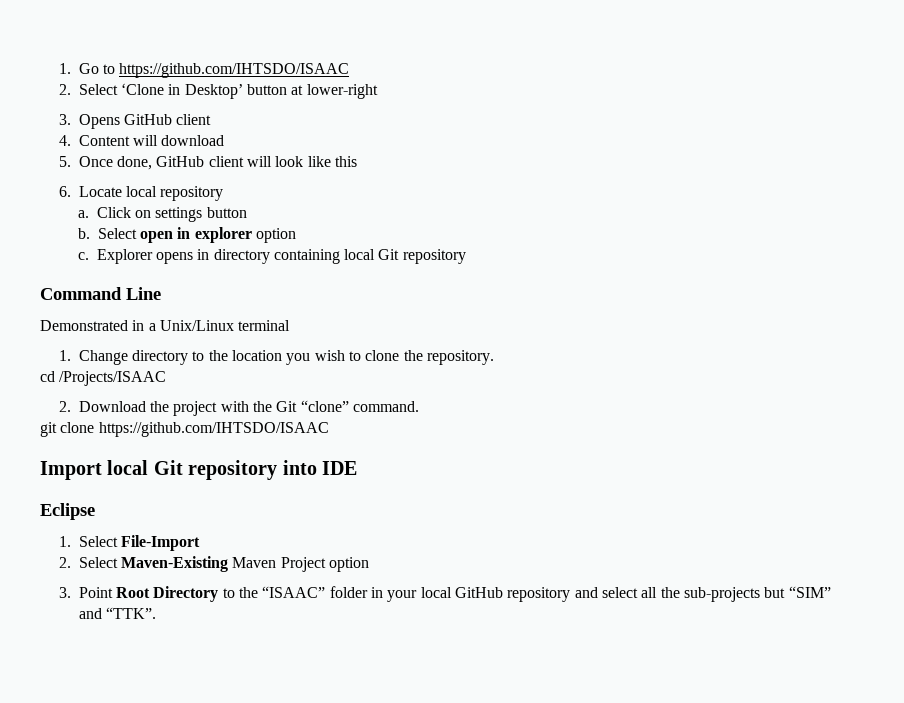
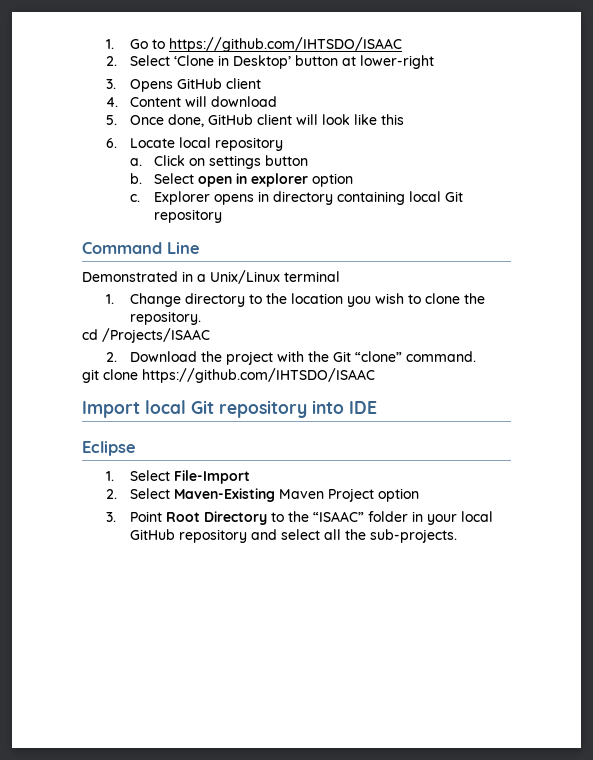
[683,586,831,602] [78,607,157,619] sub-projects but “SIM” and “TTK”. -> [369,529,457,543] sub-projects.

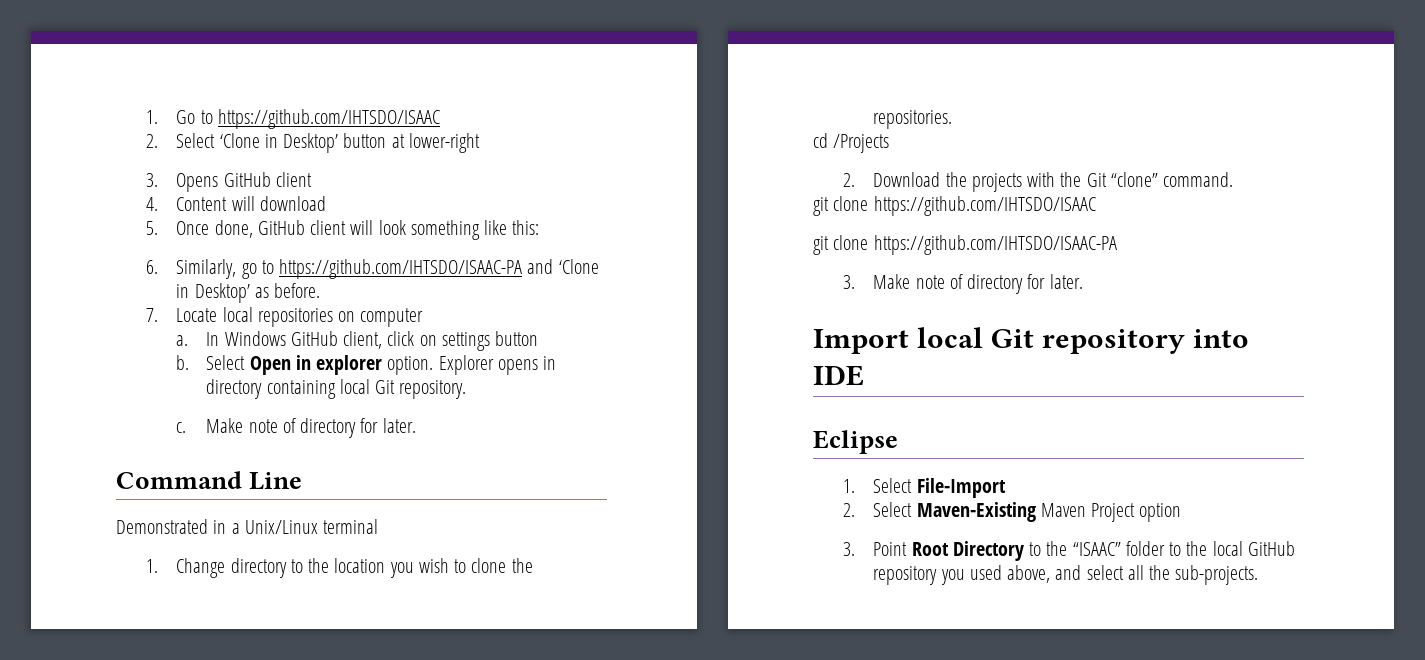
[353,114,404,125] [105,137,283,151] [129,155,185,166] like this // 6. Locate local repository // a. Click -> [410,220,540,240] [146,259,599,279] [176,283,321,303] [146,307,424,327] [176,331,415,349] something like this: // 6. Similarly, go to https://github.com/IHTSDO/ISAAC-PA and ‘Clone in Desktop’ as before. // 7. Locate local repositories on computer // a. In Windows GitHub client, click
[197,176,232,187] open -> [249,356,291,375] Open
[311,173,353,187] [129,194,140,202] option // c. -> [387,356,434,375] option.
[153,209,222,223] repository -> [399,380,467,399] [176,418,416,438] repository. // c. Make note of directory for later.
[129,311,201,325] repository. -> [873,110,953,129] repositories.
[102,328,210,343] /Projects/ISAAC -> [833,134,890,153] /Projects
[225,351,273,365] project -> [971,173,1022,192] projects
(375, 375) none -> [813,235,1117,255] [843,274,1083,294] // git clone https://github.com/IHTSDO/ISAAC-PA // 3. Make note of directory for later.
[411,511,457,525] in your -> [1169,541,1208,556] to the
(247, 536) none -> [940,565,1051,585] you used above,

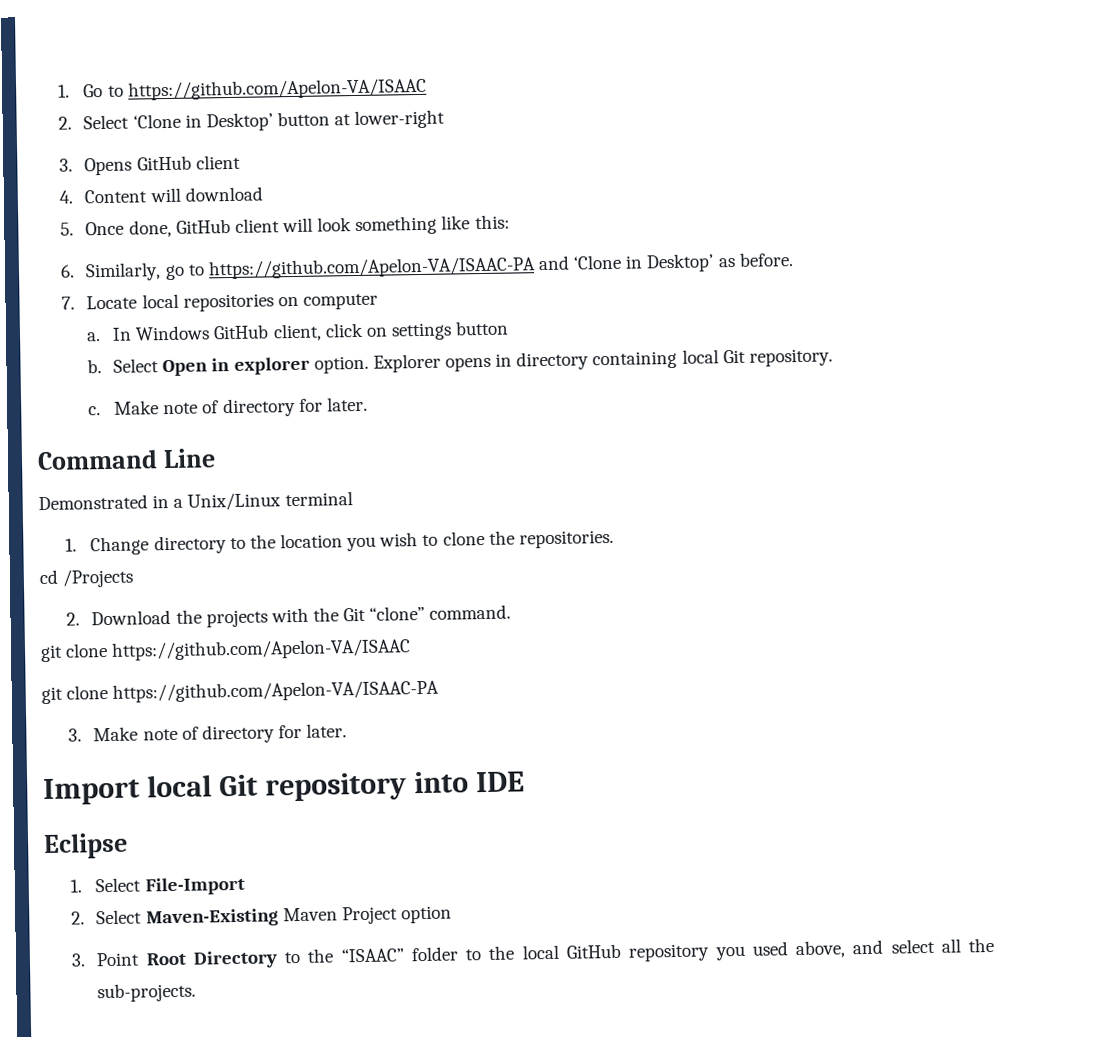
[217,109,440,129] https://github.com/IHTSDO/ISAAC -> [127,77,427,101] https://github.com/Apelon-VA/ISAAC
[279,259,523,279] https://github.com/IHTSDO/ISAAC-PA -> [207,256,536,280] https://github.com/Apelon-VA/ISAAC-PA
[873,196,1096,216] [813,235,1117,255] https://github.com/IHTSDO/ISAAC // git clone https://github.com/IHTSDO/ISAAC-PA -> [111,638,412,661] [41,679,440,705] https://github.com/Apelon-VA/ISAAC // git clone https://github.com/Apelon-VA/ISAAC-PA

